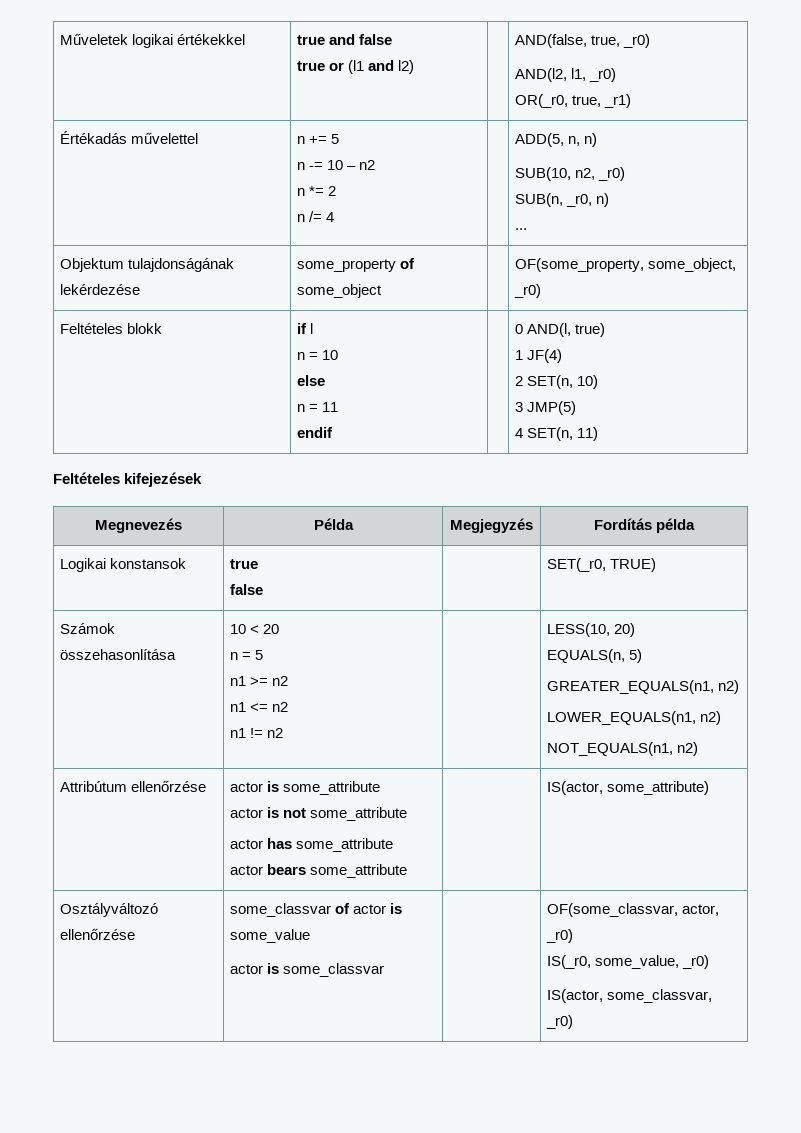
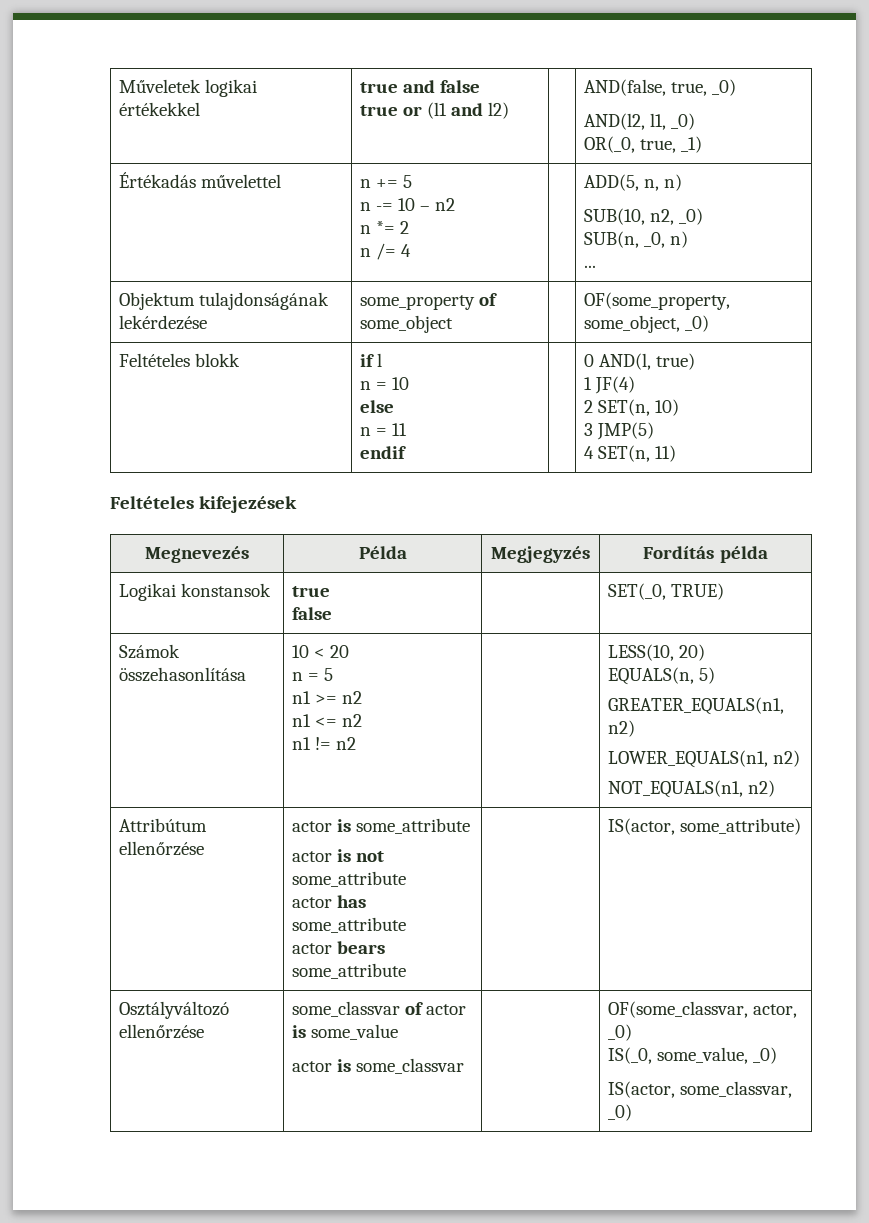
[623,34,651,48] _r0) -> [712,79,737,96] _0)
[589,68,617,82] [515,94,632,108] _r0) // OR(_r0, true, _r1) -> [671,113,696,130] [583,136,703,153] _0) // OR(_0, true, _1)
[598,167,626,181] _r0) -> [679,208,704,225] _0)
[566,194,593,207] _r0, -> [644,232,666,248] _0,
[514,284,542,298] _r0) -> [685,315,710,332] _0)
[547,558,607,572] SET(_r0, -> [607,583,666,600] SET(_0,
[546,929,574,943] [547,955,710,969] _r0) // IS(_r0, some_value, _r0) -> [607,1024,632,1041] [607,1047,778,1064] _0) // IS(_0, some_value, _0)
[546,1015,574,1029] _r0) -> [607,1104,632,1121] _0)

